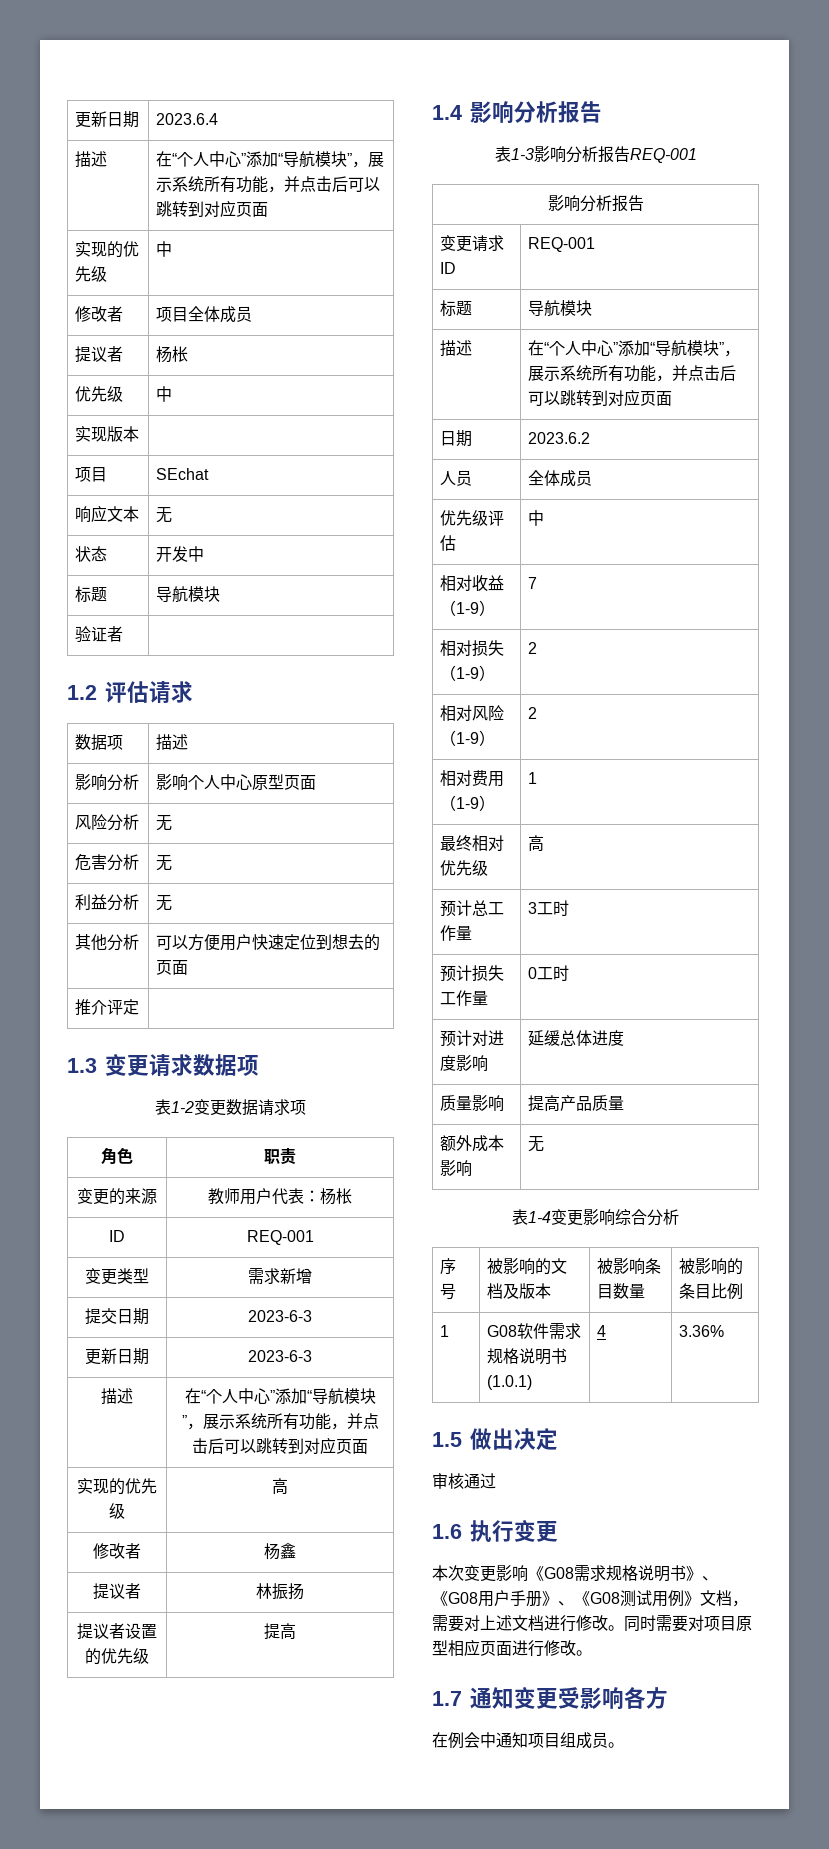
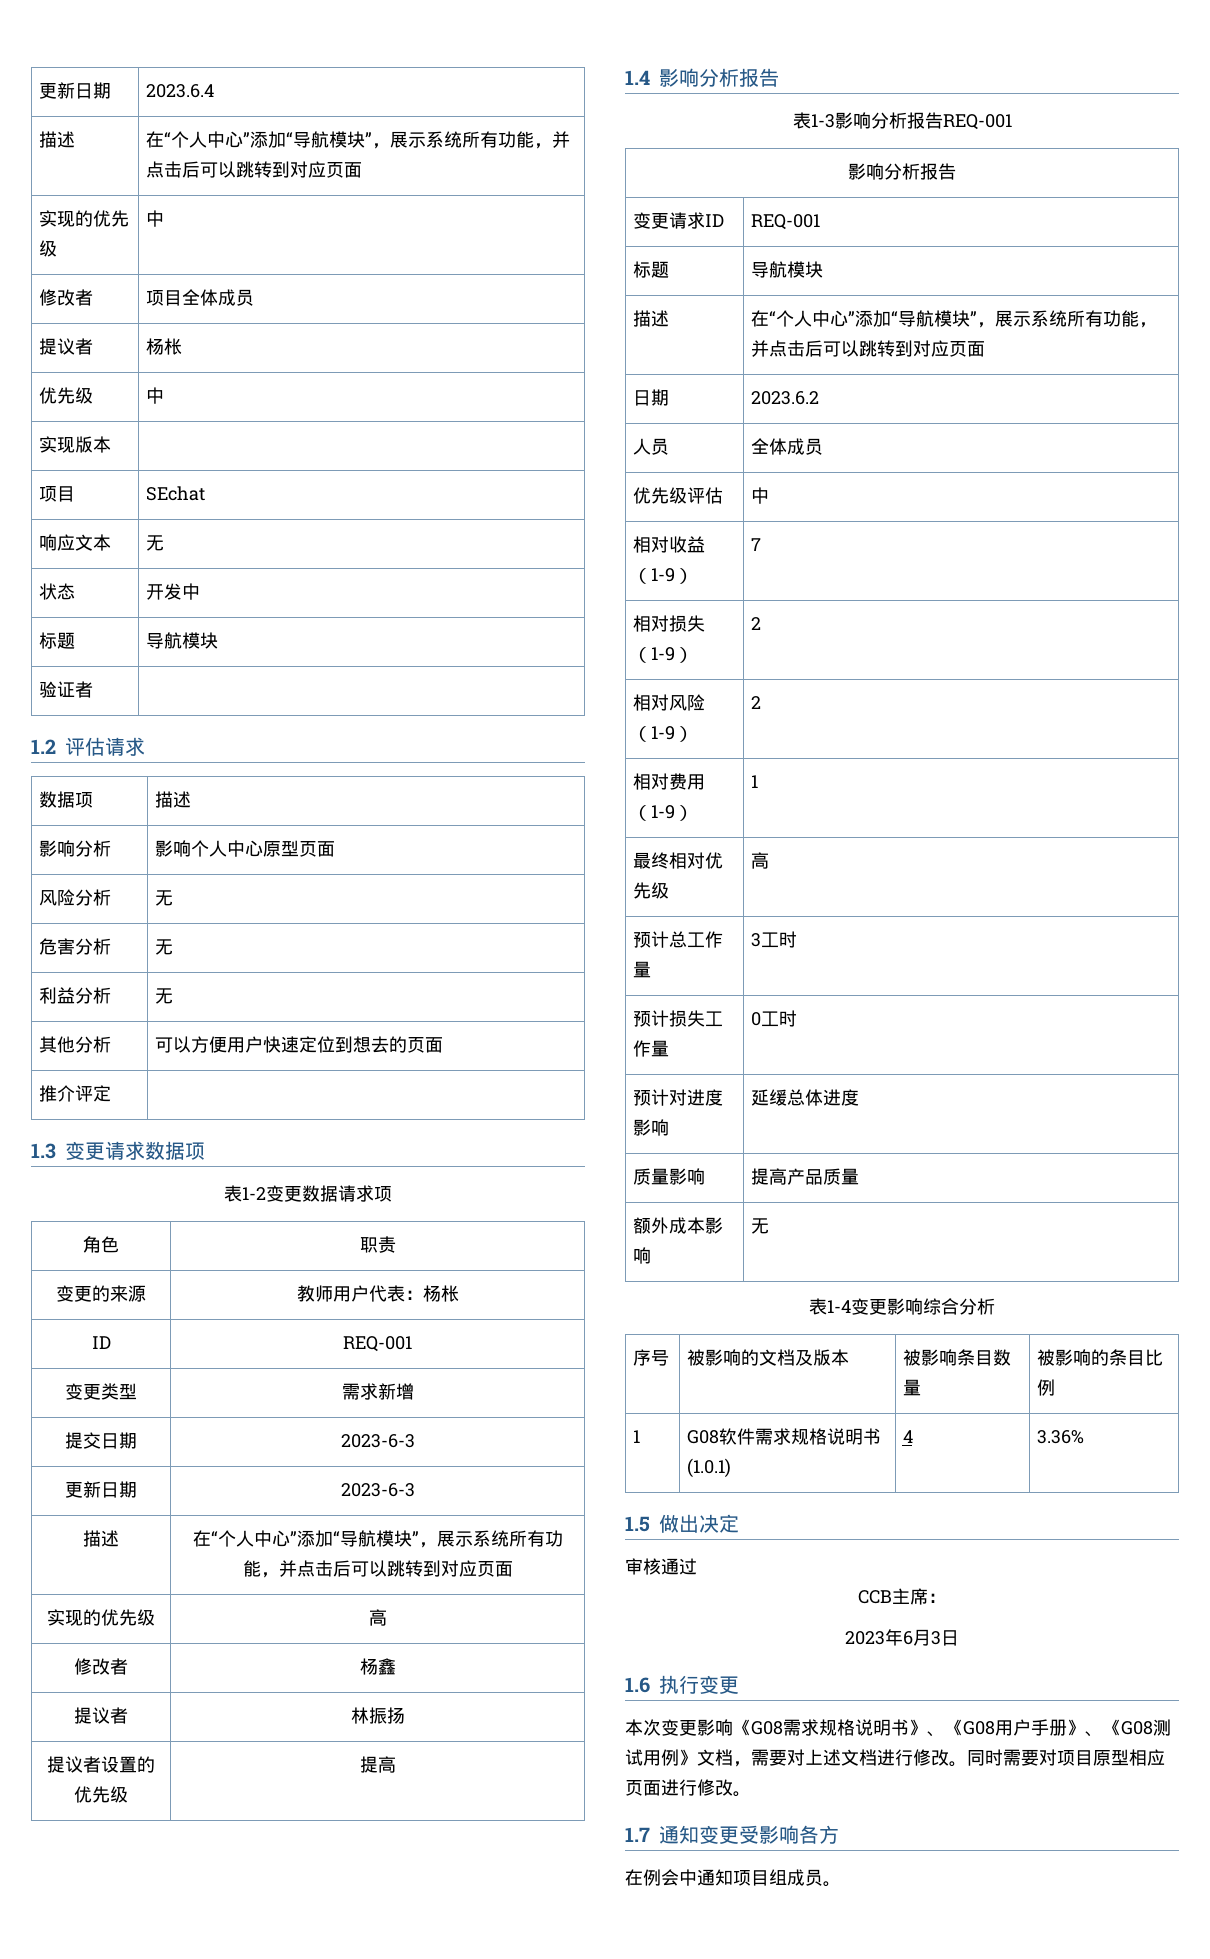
(496, 1481) none -> [858,1588,946,1605] [845,1629,959,1646] // CCB主席： // 2023年6月3日

